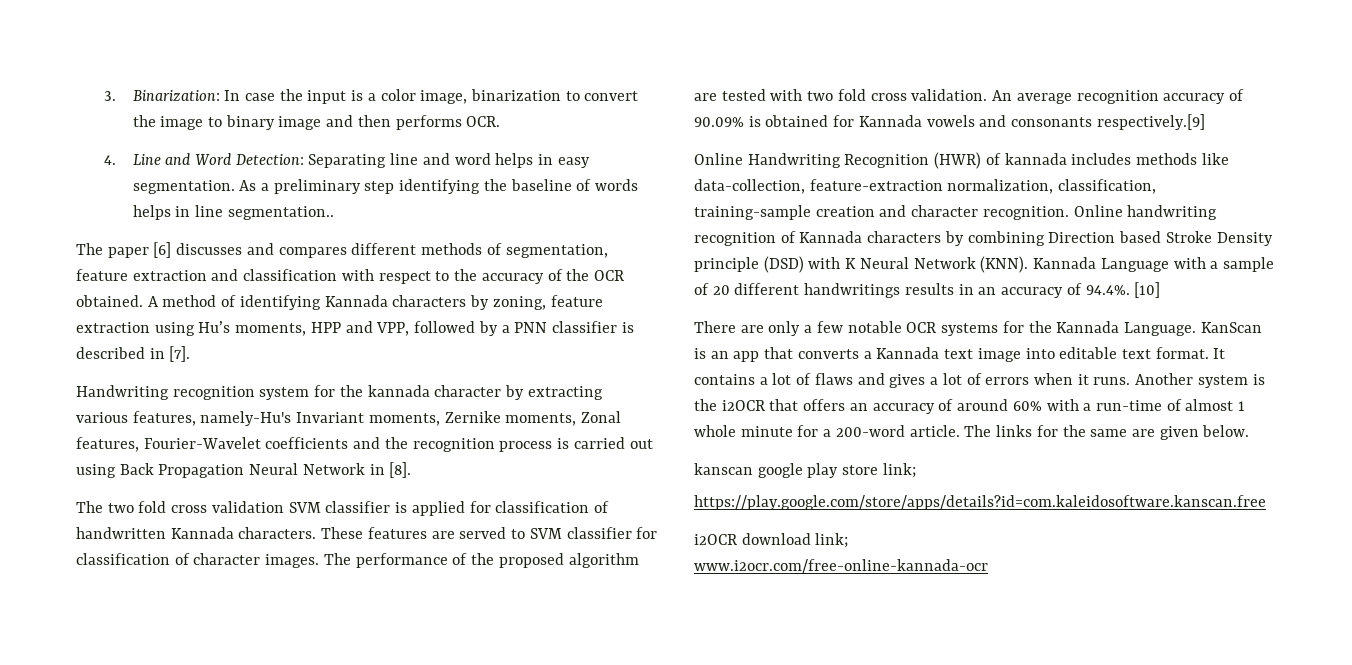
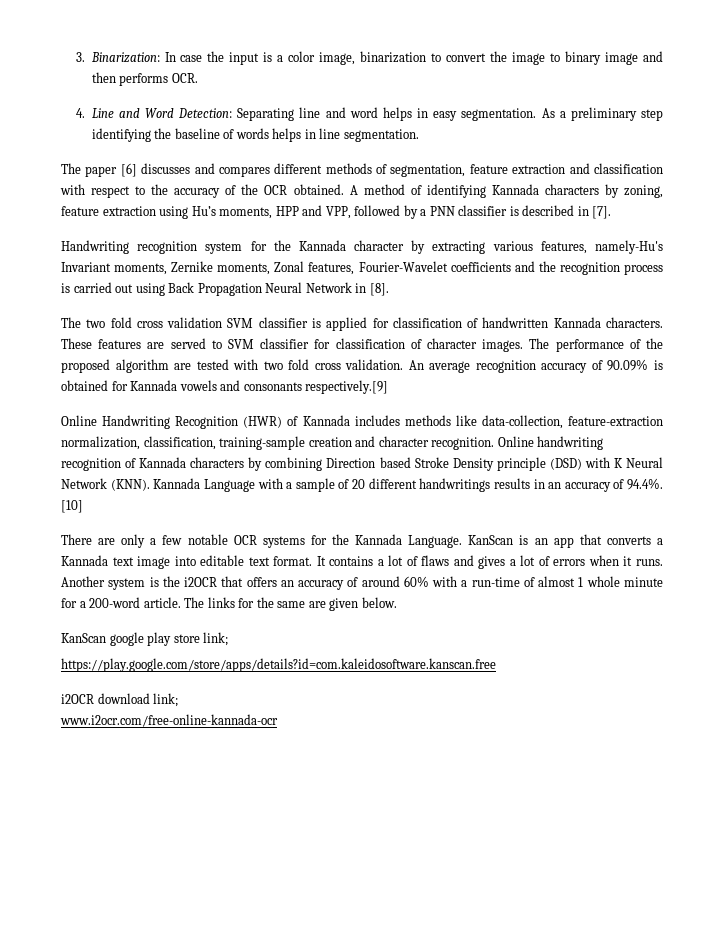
[227,206,334,220] segmentation.. -> [343,129,419,142] segmentation.
[367,385,430,397] kannada -> [298,240,346,251] Kannada
[1004,153,1067,165] kannada -> [302,415,350,426] Kannada
[694,463,753,475] kanscan -> [61,633,106,643] KanScan

